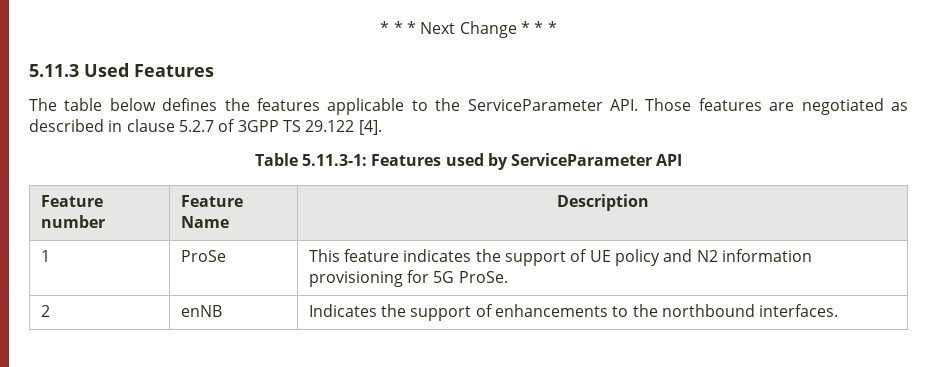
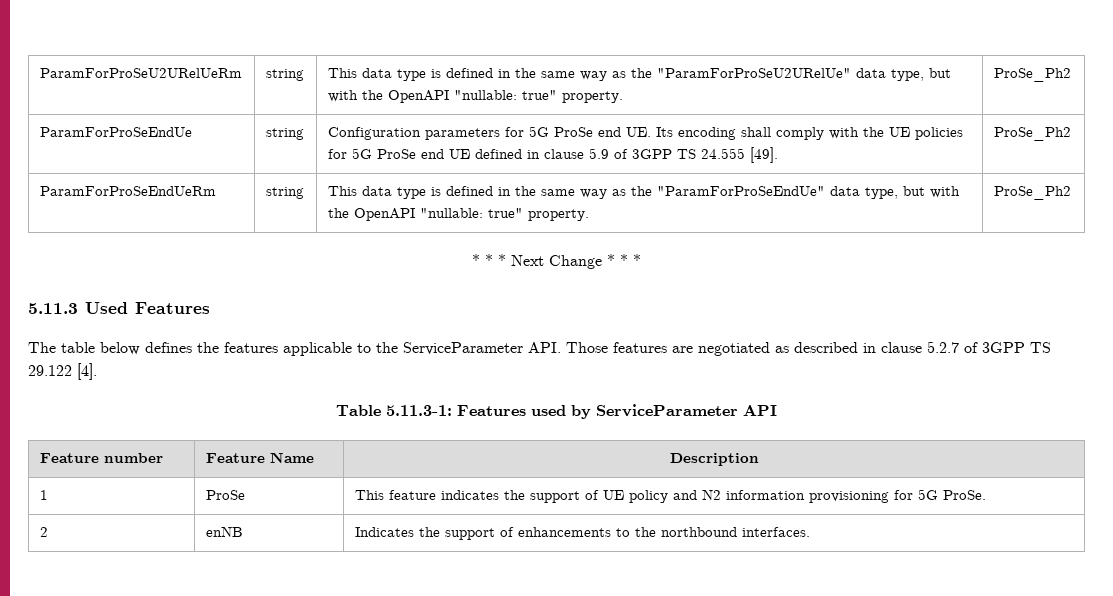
(380, 27) none -> [39,68,242,78] [265,69,304,81] [327,68,951,81] [327,90,623,103] [993,68,1071,82] [39,127,192,137] [265,128,304,140] [327,126,963,140] [327,147,778,163] [993,127,1071,141] [39,186,216,196] [265,187,304,199] [327,186,960,199] [327,208,589,221] [993,186,1071,200] ParamForProSeU2URelUeRm | string | This data type is defined in the same way as the "ParamForProSeU2URelUe" data type, but with the OpenAPI "nullable: true" property. | ProSe_Ph2 // ParamForProSeEndUe | string | Configuration parameters for 5G ProSe end UE. Its encoding shall comply with the UE policies for 5G ProSe end UE defined in clause 5.9 of 3GPP TS 24.555 [49]. | ProSe_Ph2 // ParamForProSeEndUeRm | string | This data type is defined in the same way as the "ParamForProSeEndUe" data type, but with the OpenAPI "nullable: true" property. | ProSe_Ph2 //

